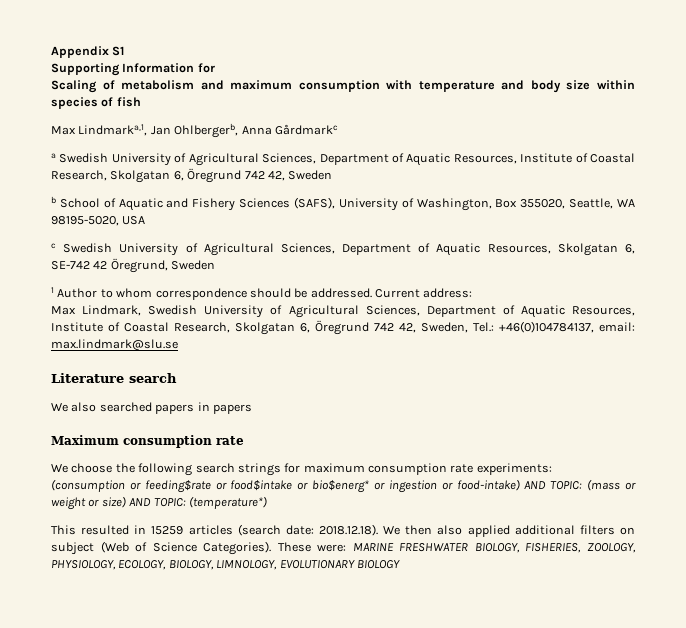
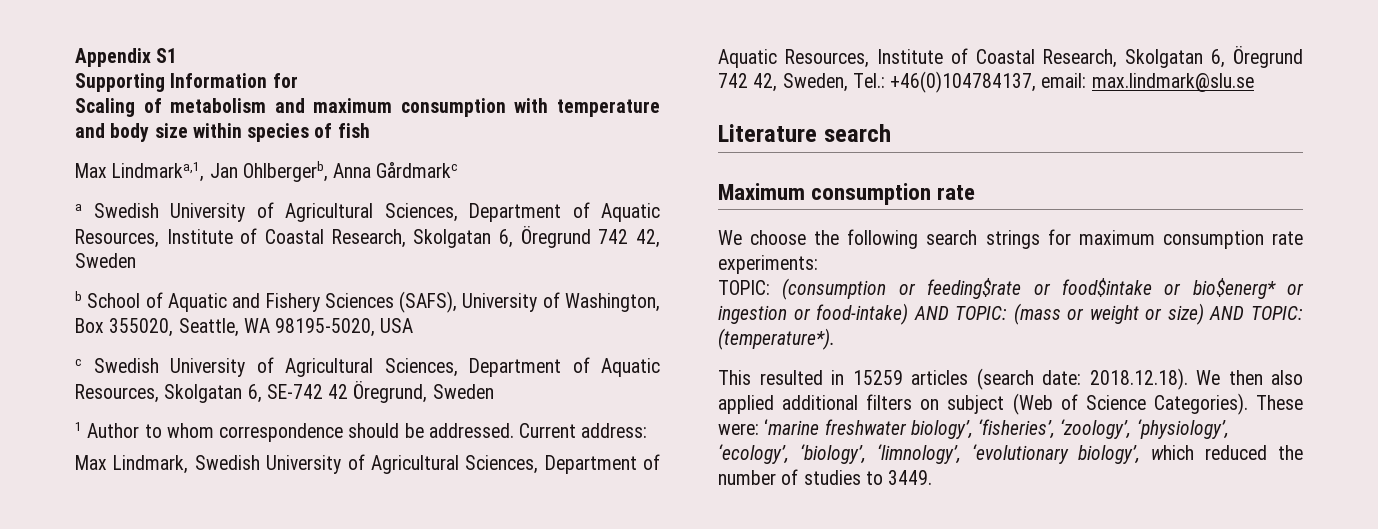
[51,402,252,414] // We also searched papers in papers -> (891, 133) none
(552, 469) none -> [718,280,770,295] TOPIC:
[188,496,267,509] (temperature*) -> [718,328,835,350] (temperature*).
[352,543,636,553] [51,560,400,570] MARINE FRESHWATER BIOLOGY, FISHERIES, ZOOLOGY, PHYSIOLOGY, ECOLOGY, BIOLOGY, LIMNOLOGY, EVOLUTIONARY BIOLOGY -> [764,419,1229,439] [718,444,1303,464] [718,469,933,485] ‘marine freshwater biology’, ‘fisheries’, ‘zoology’, ‘physiology’, ‘ecology’, ‘biology’, ‘limnology’, ‘evolutionary biology’, which reduced the number of studies to 3449.

